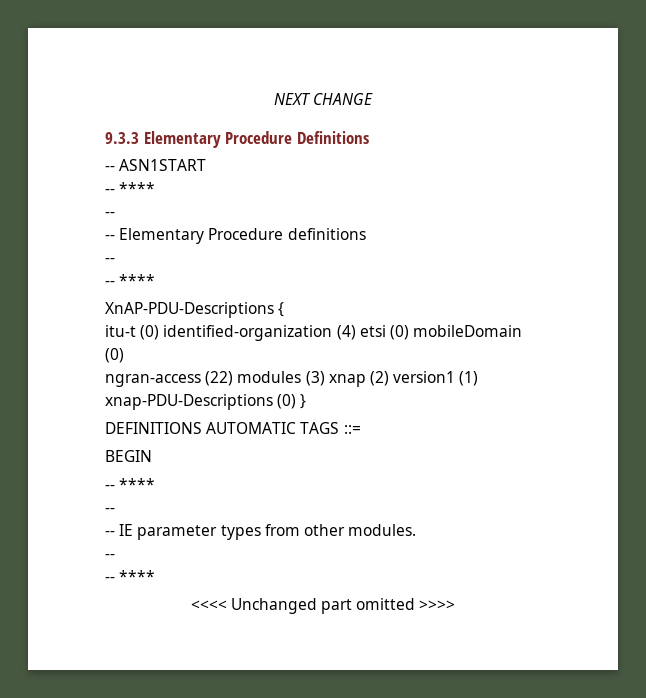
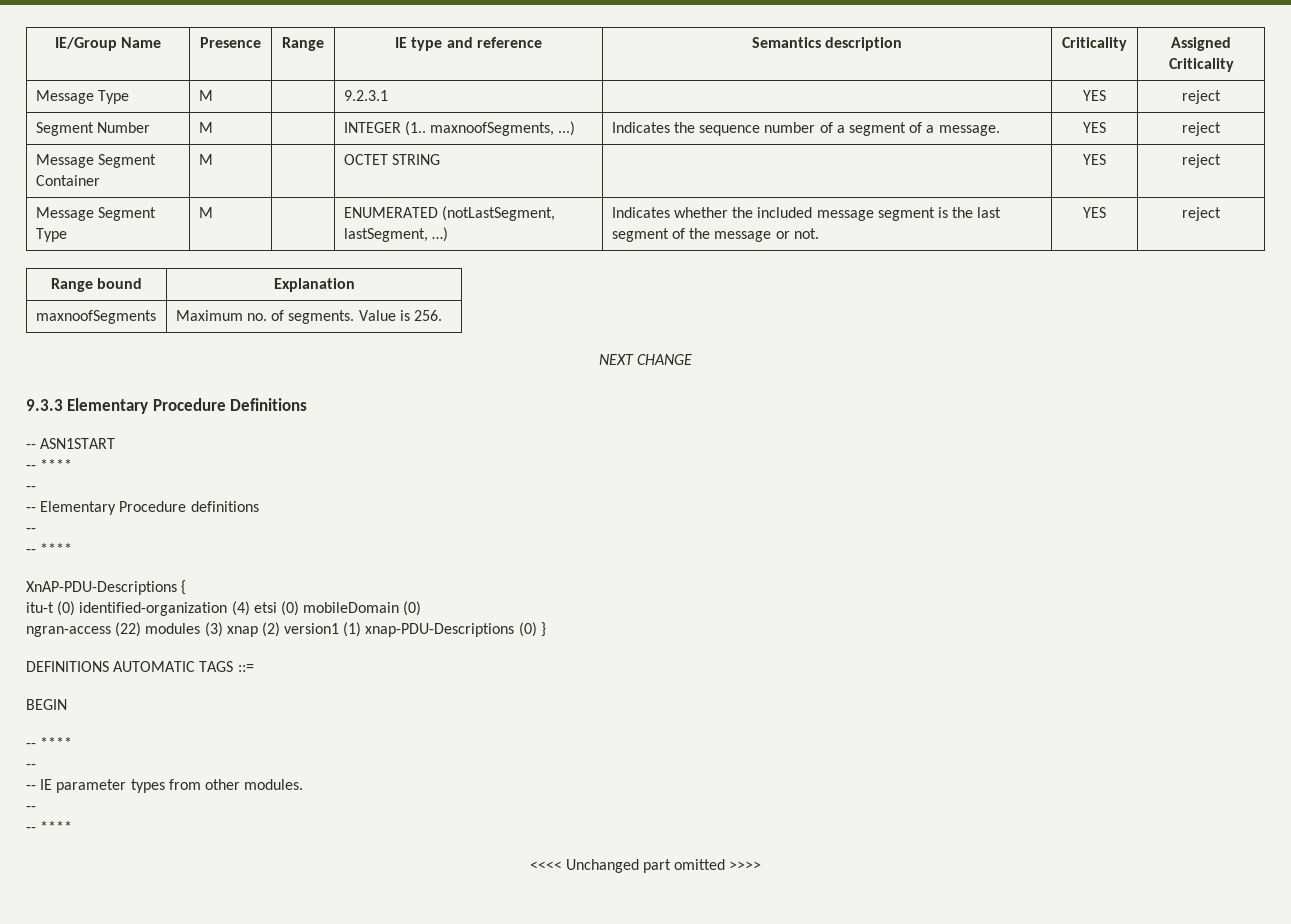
(273, 99) none -> [54,37,162,51] [200,37,261,48] [282,37,324,51] [395,37,542,51] [751,37,903,51] [1062,37,1127,51] [1171,37,1231,51] [1168,58,1234,72] [35,90,130,104] [198,90,213,101] [343,90,388,101] [1083,90,1106,101] [1182,90,1221,104] [35,122,151,136] [198,122,213,133] [343,121,576,136] [611,122,1000,136] [1083,122,1106,133] [1182,122,1221,136] [35,154,157,168] [35,175,100,186] [198,154,213,165] [343,154,441,165] [1083,154,1106,165] [1182,154,1221,168] [35,207,157,221] [35,228,67,242] [198,207,213,218] [343,206,556,221] [343,227,449,242] [611,207,1002,221] [611,228,819,242] [1083,207,1106,218] [1182,207,1221,221] [50,278,143,292] [273,278,355,292] [35,310,156,324] [175,310,443,324] IE/Group Name | Presence | Range | IE type and reference | Semantics description | Criticality | Assigned Criticality // Message Type | M | | 9.2.3.1 | | YES | reject // Segment Number | M | | INTEGER (1.. maxnoofSegments, ...) | Indicates the sequence number of a segment of a message. | YES | reject // Message Segment Container | M | | OCTET STRING | | YES | reject // Message Segment Type | M | | ENUMERATED (notLastSegment, lastSegment, …) | Indicates whether the included message segment is the last segment of the message or not. | YES | reject // Range bound | Explanation // maxnoofSegments | Maximum no. of segments. Value is 256. //

